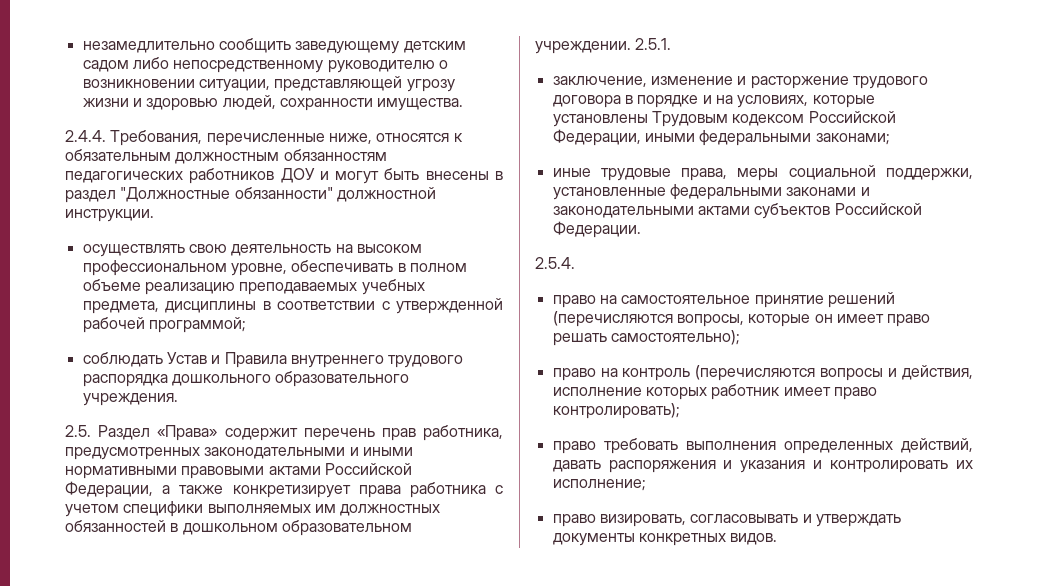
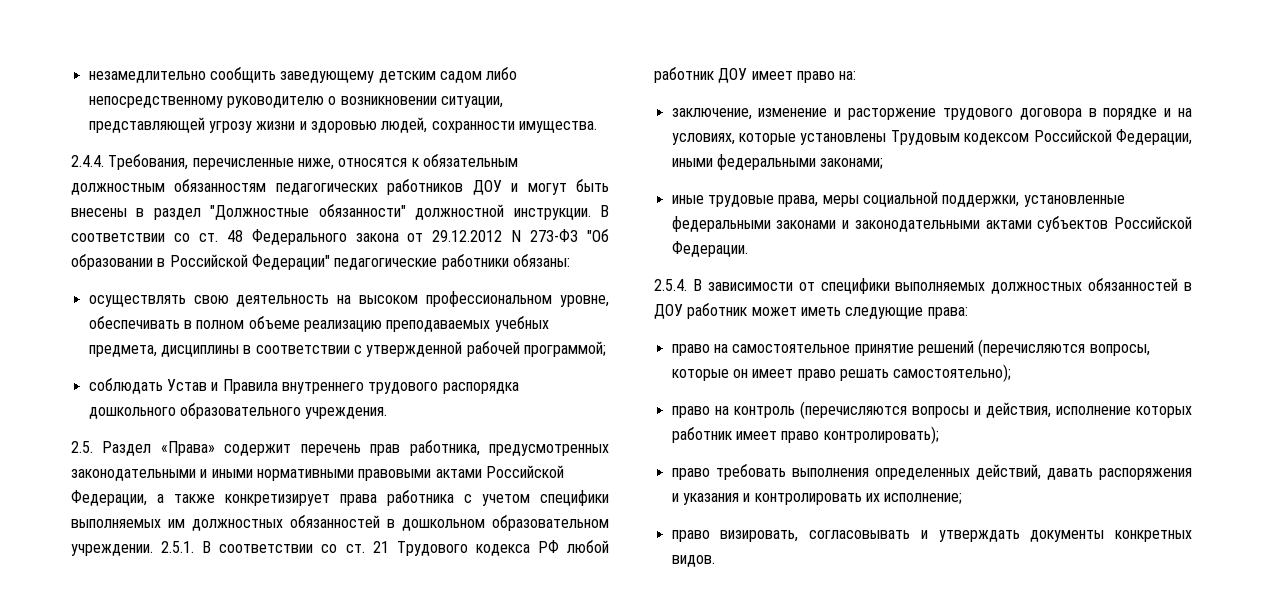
(154, 215) none -> [600,205,610,217] [71,229,609,245] [71,254,570,270] В соответствии со ст. 48 Федерального закона от 29.12.2012 N 273-ФЗ "Об образовании в Российской Федерации" педагогические работники обязаны:
(672, 44) none -> [202,540,610,556] [654,67,857,83] В соответствии со ст. 21 Трудового кодекса РФ любой работник ДОУ имеет право на:
(575, 263) none -> [692,278,1192,294] [654,303,968,319] В зависимости от специфики выполняемых должностных обязанностей в ДОУ работник может иметь следующие права:

